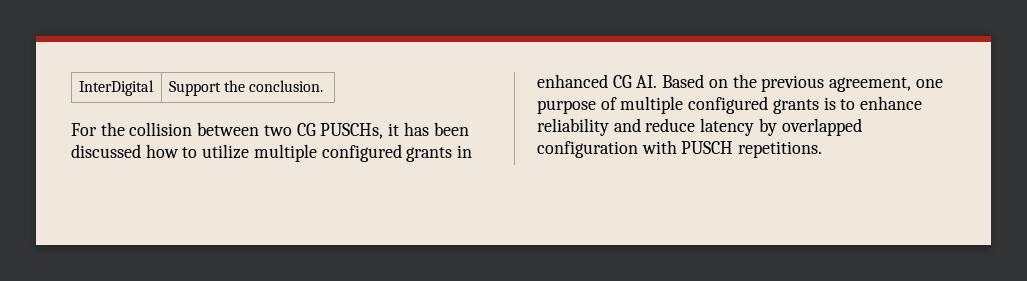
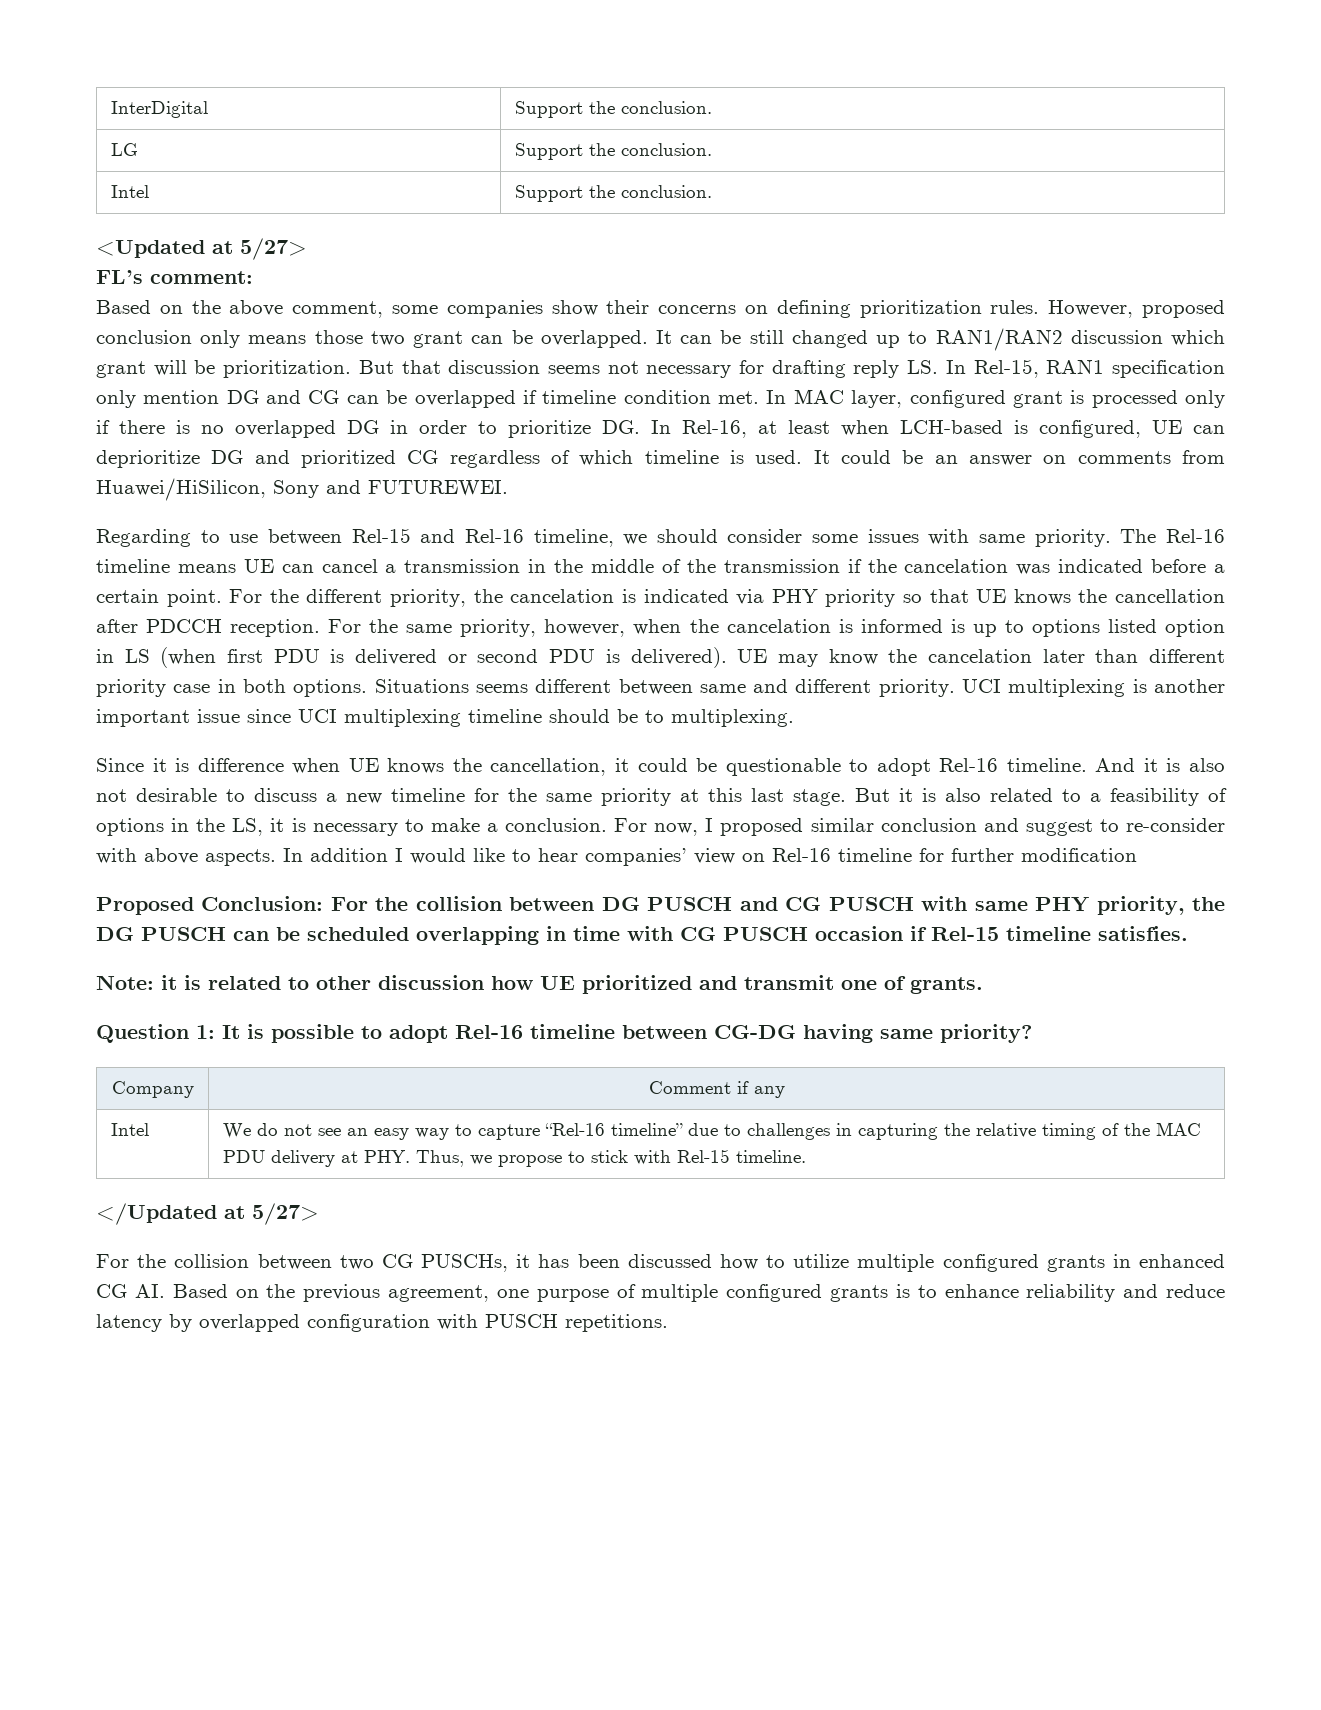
(324, 86) none -> [110,143,138,156] [514,143,712,160] [110,185,149,198] [514,185,712,202] [96,238,307,260] [96,270,253,284] [96,300,1225,318] [96,328,1225,351] [96,359,1226,378] [96,389,1225,408] [96,420,1225,438] [96,450,1226,468] [96,478,508,501] [96,528,1225,547] [96,559,1226,575] [96,589,1225,607] [96,619,1225,637] [96,647,1226,668] [96,679,1225,697] [96,709,794,727] [96,758,1225,776] [96,788,1227,806] [96,818,1226,836] [96,848,1137,866] [96,896,1226,915] [96,926,1188,945] [96,975,983,994] [96,1024,1032,1043] [111,1081,194,1098] [648,1081,785,1098] [110,1123,149,1136] [222,1122,1201,1140] [222,1149,806,1167] [96,1203,319,1225] // LG | Support the conclusion. // Intel | Support the conclusion. // <Updated at 5/27> // FL’s comment: // Based on the above comment, some companies show their concerns on defining prioritization rules. However, proposed conclusion only means those two grant can be overlapped. It can be still changed up to RAN1/RAN2 discussion which grant will be prioritization. But that discussion seems not necessary for drafting reply LS. In Rel-15, RAN1 specification only mention DG and CG can be overlapped if timeline condition met. In MAC layer, configured grant is processed only if there is no overlapped DG in order to prioritize DG. In Rel-16, at least when LCH-based is configured, UE can deprioritize DG and prioritized CG regardless of which timeline is used. It could be an answer on comments from Huawei/HiSilicon, Sony and FUTUREWEI. // Regarding to use between Rel-15 and Rel-16 timeline, we should consider some issues with same priority. The Rel-16 timeline means UE can cancel a transmission in the middle of the transmission if the cancelation was indicated before a certain point. For the different priority, the cancelation is indicated via PHY priority so that UE knows the cancellation after PDCCH reception. For the same priority, however, when the cancelation is informed is up to options listed option in LS (when first PDU is delivered or second PDU is delivered). UE may know the cancelation later than different priority case in both options. Situations seems different between same and different priority. UCI multiplexing is another important issue since UCI multiplexing timeline should be to multiplexing. // Since it is difference when UE knows the cancellation, it could be questionable to adopt Rel-16 timeline. And it is also not desirable to discuss a new timeline for the same priority at this last stage. But it is also related to a feasibility of options in the LS, it is necessary to make a conclusion. For now, I proposed similar conclusion and suggest to re-consider with above aspects. In addition I would like to hear companies’ view on Rel-16 timeline for further modification // Proposed Conclusion: For the collision between DG PUSCH and CG PUSCH with same PHY priority, the DG PUSCH can be scheduled overlapping in time with CG PUSCH occasion if Rel-15 timeline satisfies. // Note: it is related to other discussion how UE prioritized and transmit one of grants. // Question 1: It is possible to adopt Rel-16 timeline between CG-DG having same priority? // Company | Comment if any // Intel | We do not see an easy way to capture “Rel-16 timeline” due to challenges in capturing the relative timing of the MAC PDU delivery at PHY. Thus, we propose to stick with Rel-15 timeline. // </Updated at 5/27>

